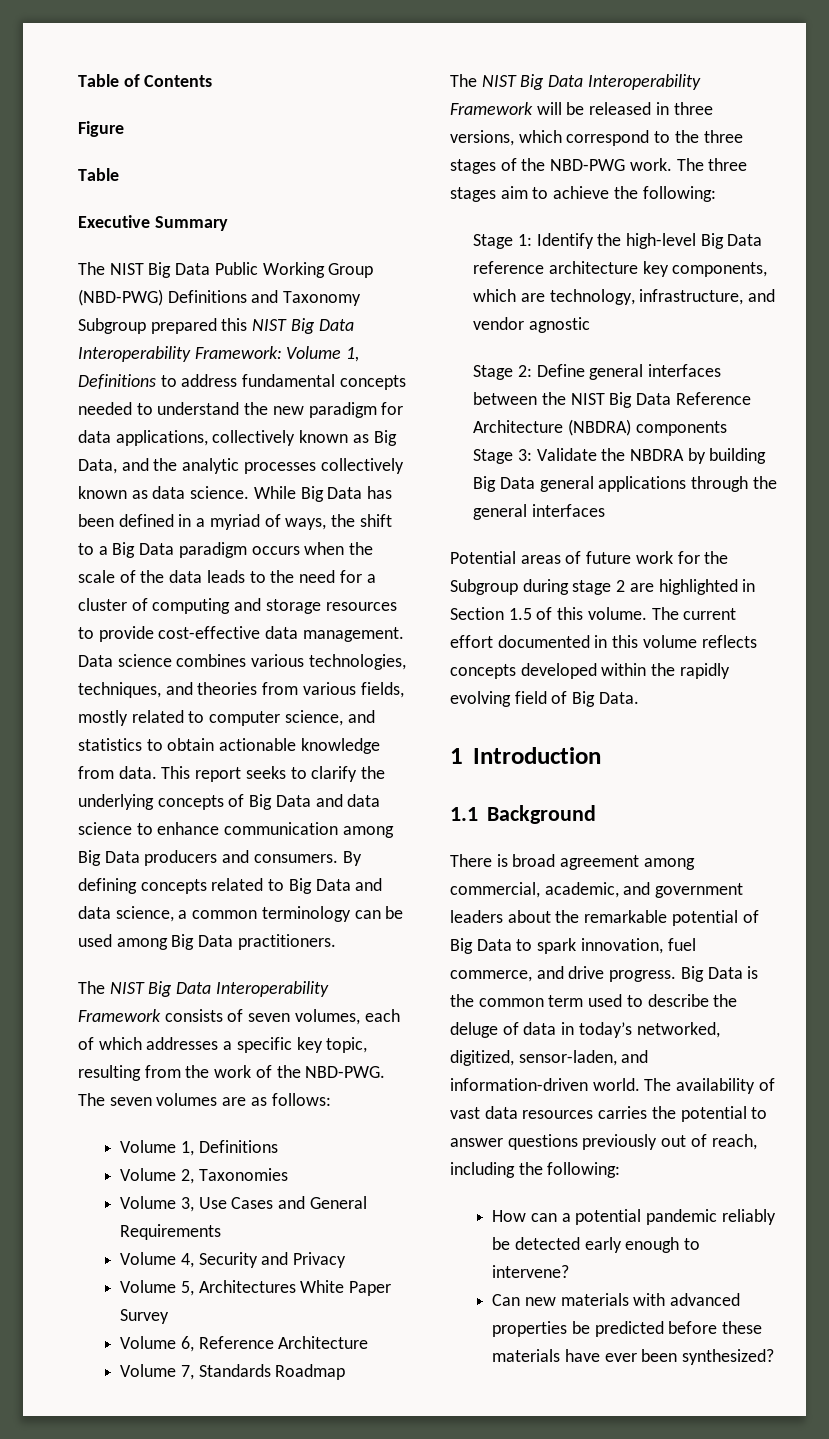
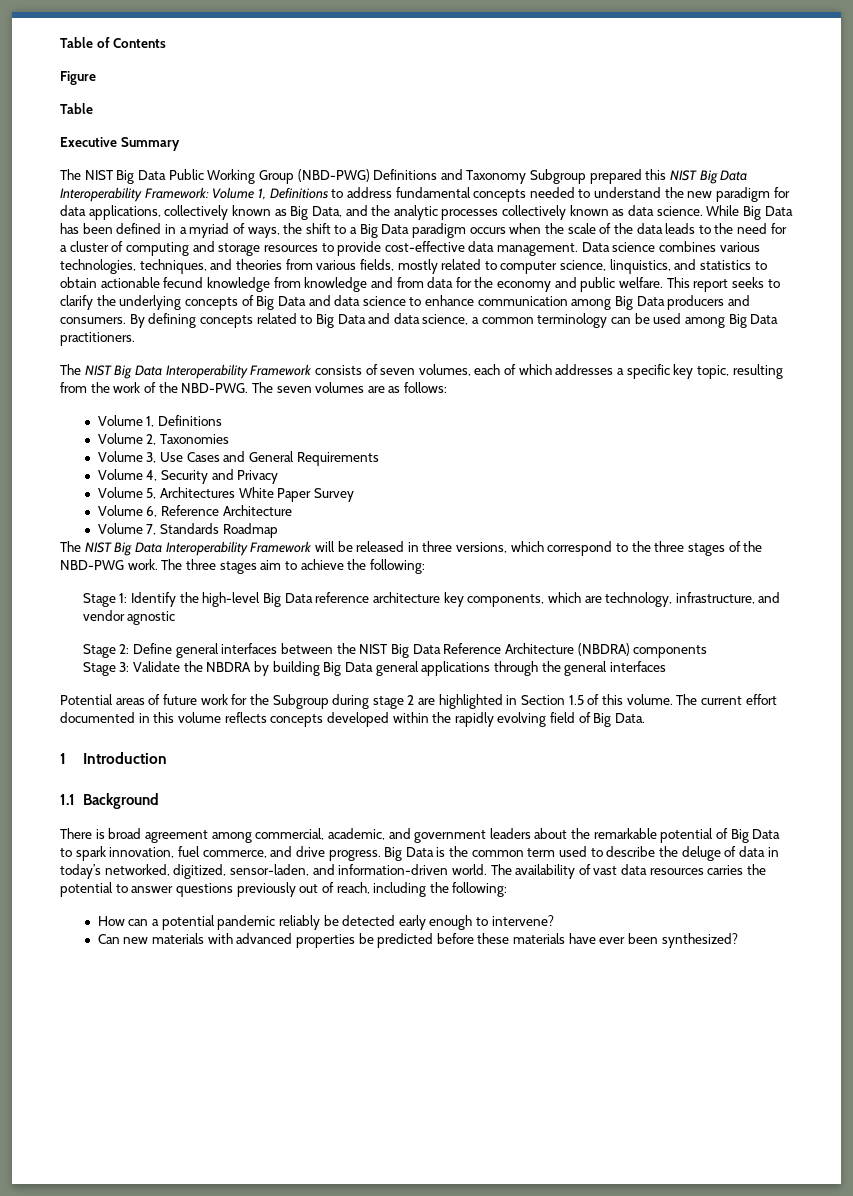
(343, 718) none -> [609,259,671,274] linquistics,
(297, 744) none -> [163,277,204,288] fecund
[118,766,157,779] data. -> [304,277,664,292] knowledge and from data for the economy and public welfare.

